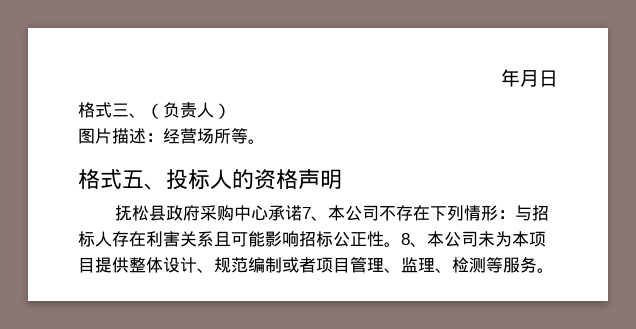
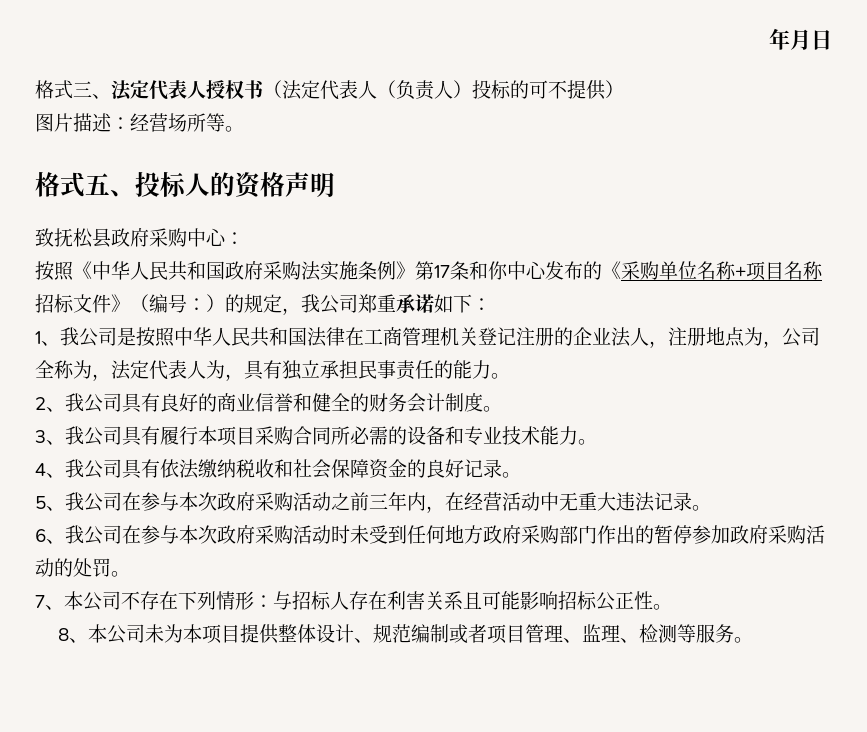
(146, 115) none -> [111,80,377,101] 法定代表人授权书（法定代表人
(231, 111) none -> [472,80,624,100] 投标的可不提供）
(342, 179) none -> [35,228,54,247] 致
[267,205,302,221] 承诺 -> [225,232,244,245] [35,261,823,281] [35,294,491,315] [35,327,820,348] [35,360,510,381] [35,393,502,413] [35,426,597,446] [35,459,521,479] [35,492,711,513] [35,525,825,545] [35,558,130,577] ： // 按照《中华人民共和国政府采购法实施条例》第17条和你中心发布的《采购单位名称+项目名称招标文件》（编号：）的规定，我公司郑重承诺如下： // 1、我公司是按照中华人民共和国法律在工商管理机关登记注册的企业法人，注册地点为，公司全称为，法定代表人为，具有独立承担民事责任的能力。 // 2、我公司具有良好的商业信誉和健全的财务会计制度。 // 3、我公司具有履行本项目采购合同所必需的设备和专业技术能力。 // 4、我公司具有依法缴纳税收和社会保障资金的良好记录。 // 5、我公司在参与本次政府采购活动之前三年内，在经营活动中无重大违法记录。 // 6、我公司在参与本次政府采购活动时未受到任何地方政府采购部门作出的暂停参加政府采购活动的处罚。 //
(401, 244) none -> (672, 607) //

